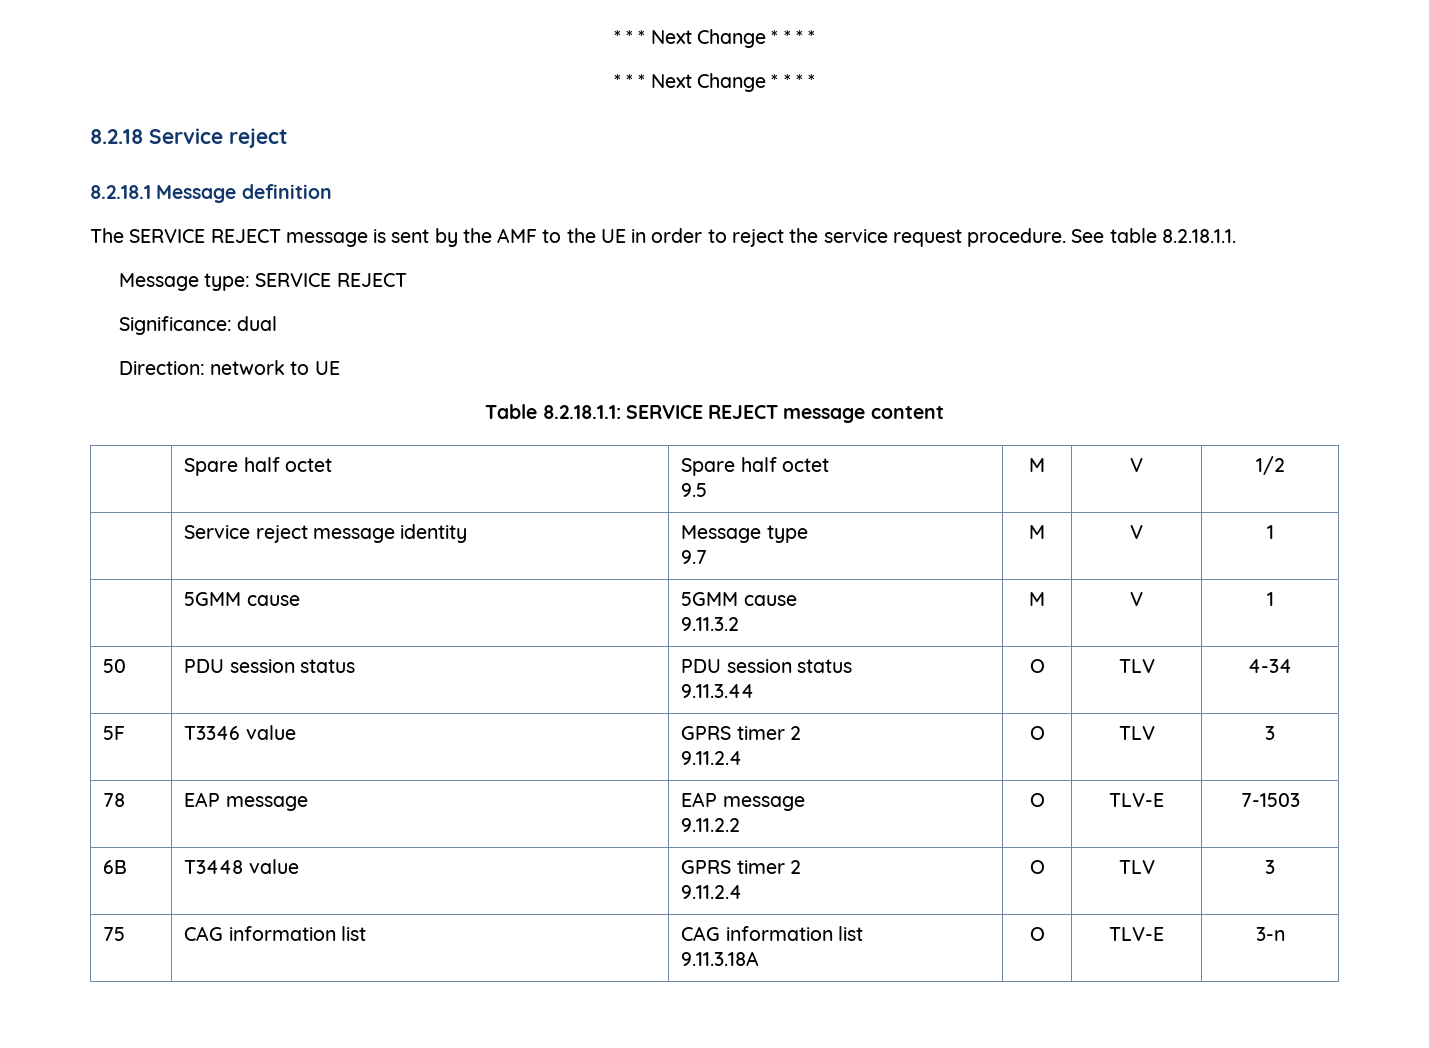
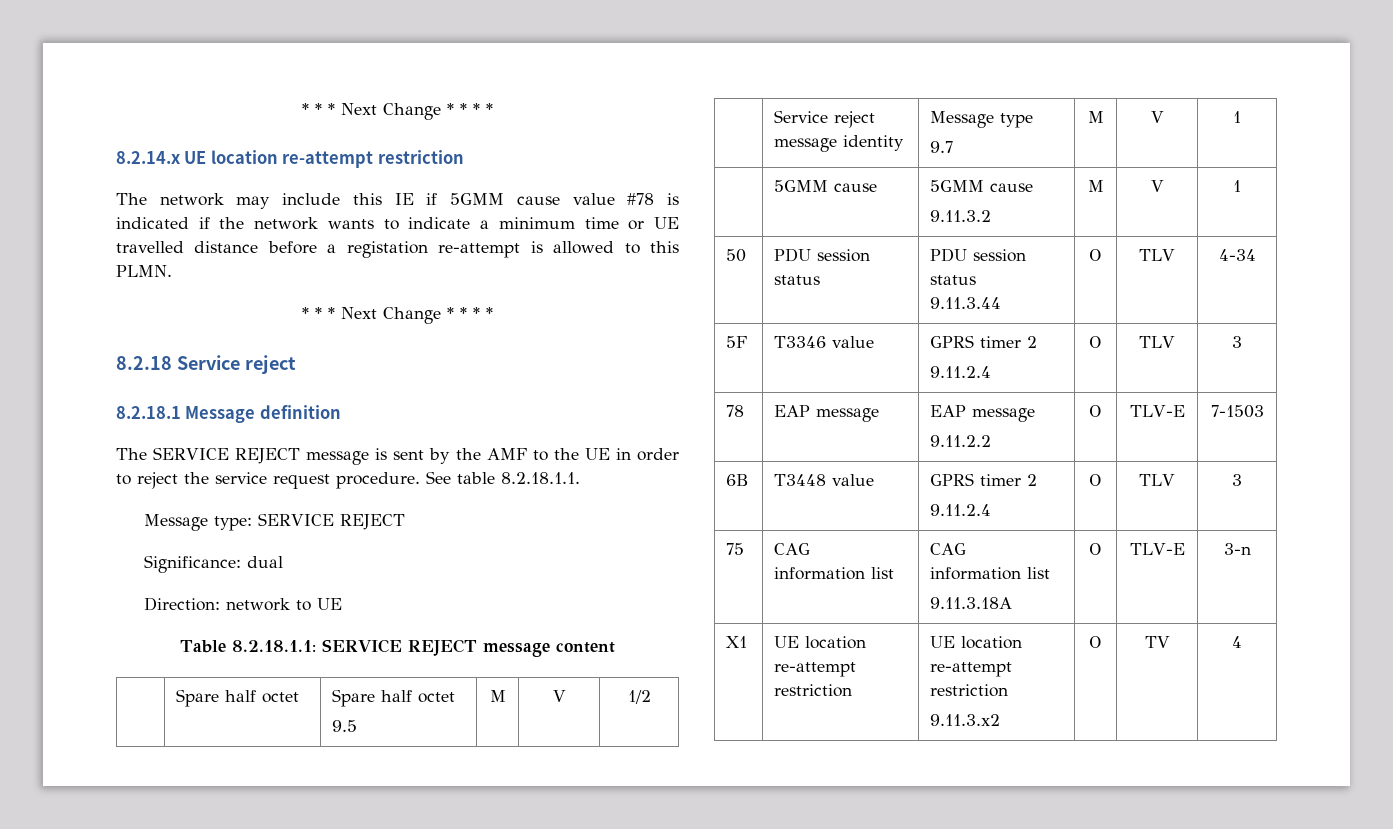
[613,29,816,48] * * * Next Change * * * * -> [302,103,493,120] [116,150,464,168] [116,193,680,209] [116,217,680,230] [116,241,680,258] [116,265,172,277] * * * Next Change * * * * // 8.2.14.x UE location re-attempt restriction // The network may include this IE if 5GMM cause value #78 is indicated if the network wants to indicate a minimum time or UE travelled distance before a registation re-attempt is allowed to this PLMN.
(1285, 934) none -> [726,636,748,648] [774,636,867,649] [774,662,857,677] [774,684,853,697] [930,636,1023,649] [930,662,1013,677] [930,684,1009,697] [930,714,1001,726] [1089,636,1102,648] [1144,636,1170,648] [1232,636,1242,648] // X1 | UE location re-attempt restriction | UE location re-attempt restriction // 9.11.3.x2 | O | TV | 4

